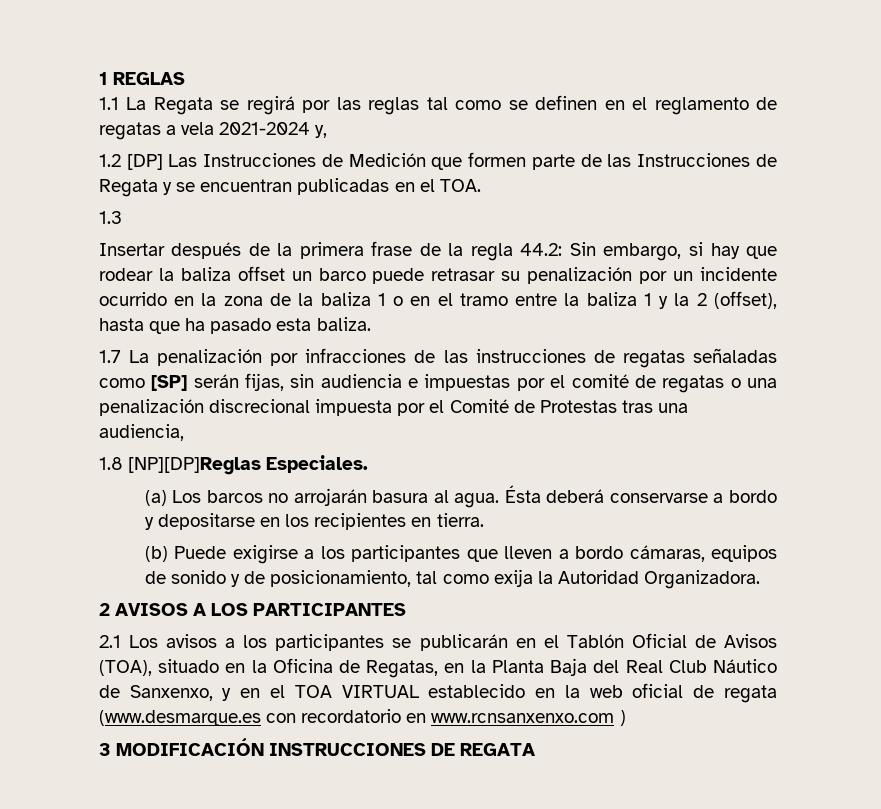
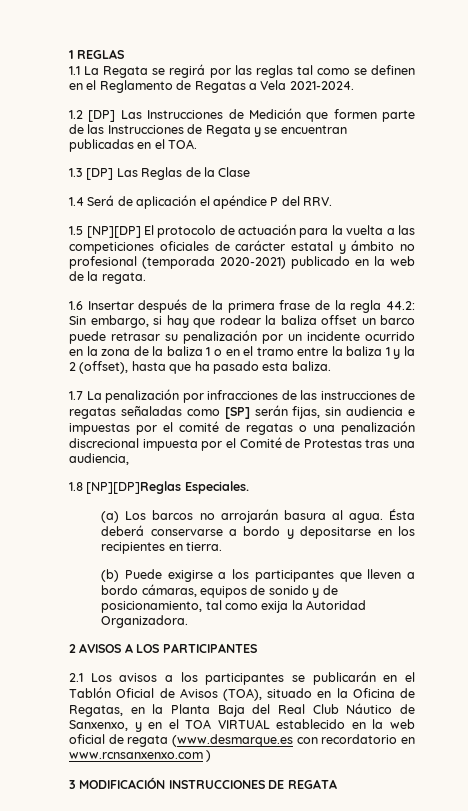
[654,97,777,115] [98,122,328,140] reglamento de regatas a vela 2021-2024 y, -> [99,80,354,93] Reglamento de Regatas a Vela 2021-2024.
(122, 217) // -> [86,167,251,180] [69,195,333,209] [69,224,416,238] [69,240,415,254] [69,256,416,269] [69,271,146,284] [69,301,84,310] [DP] Las Reglas de la Clase // 1.4 Será de aplicación el apéndice P del RRV. // 1.5 [NP][DP] El protocolo de actuación para la vuelta a las competiciones oficiales de carácter estatal y ámbito no profesional (temporada 2020-2021) publicado en la web de la regata. // 1.6

